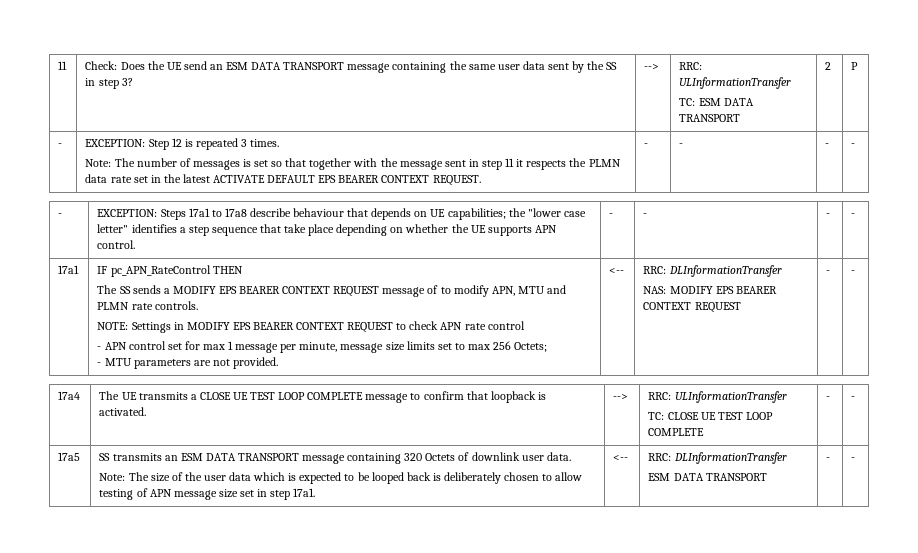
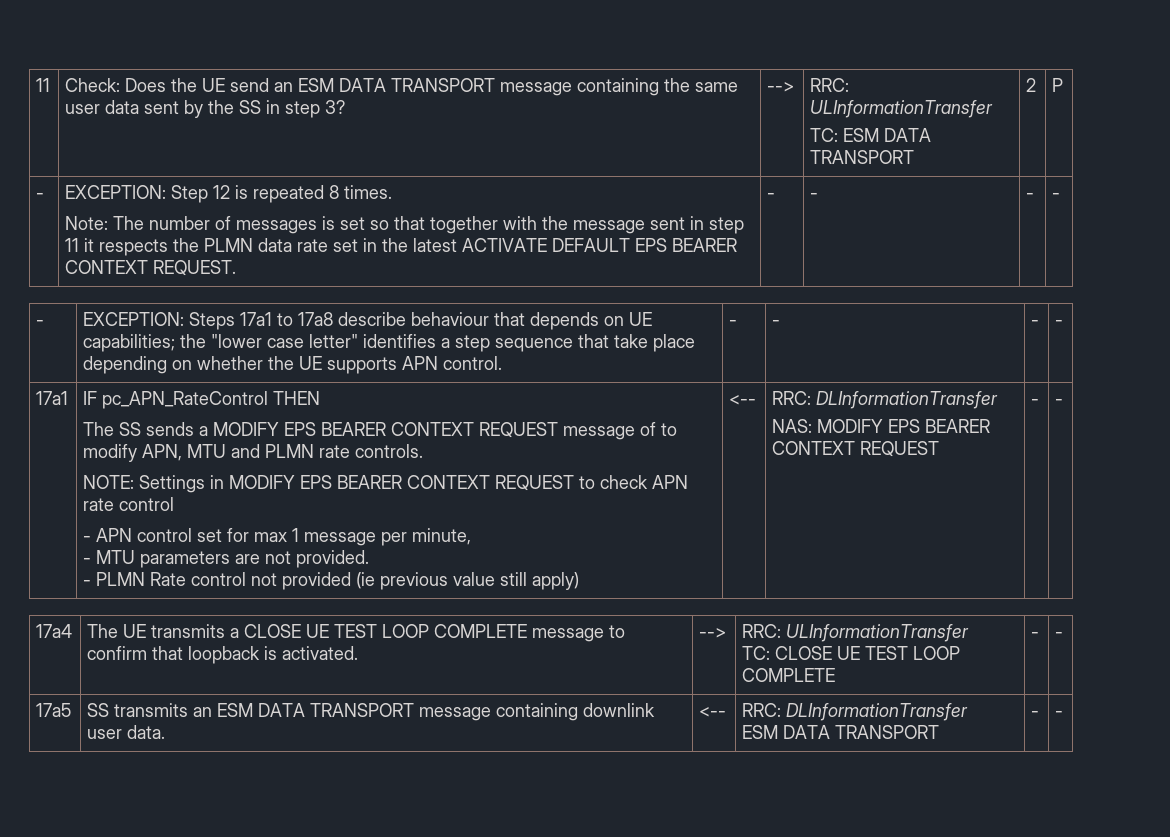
[240,139,247,147] 3 -> [329,185,340,199] 8
[340,341,548,353] message size limits set to max 256 Octets; -> (472, 536) none
(278, 363) none -> [83,572,580,590] // - PLMN Rate control not provided (ie previous value still apply)
[404,452,470,461] 320 Octets of -> (579, 712) none
[99,472,583,484] [99,488,316,500] // Note: The size of the user data which is expected to be looped back is deliberately chosen to allow testing of APN message size set in step 17a1. -> (166, 732) none

